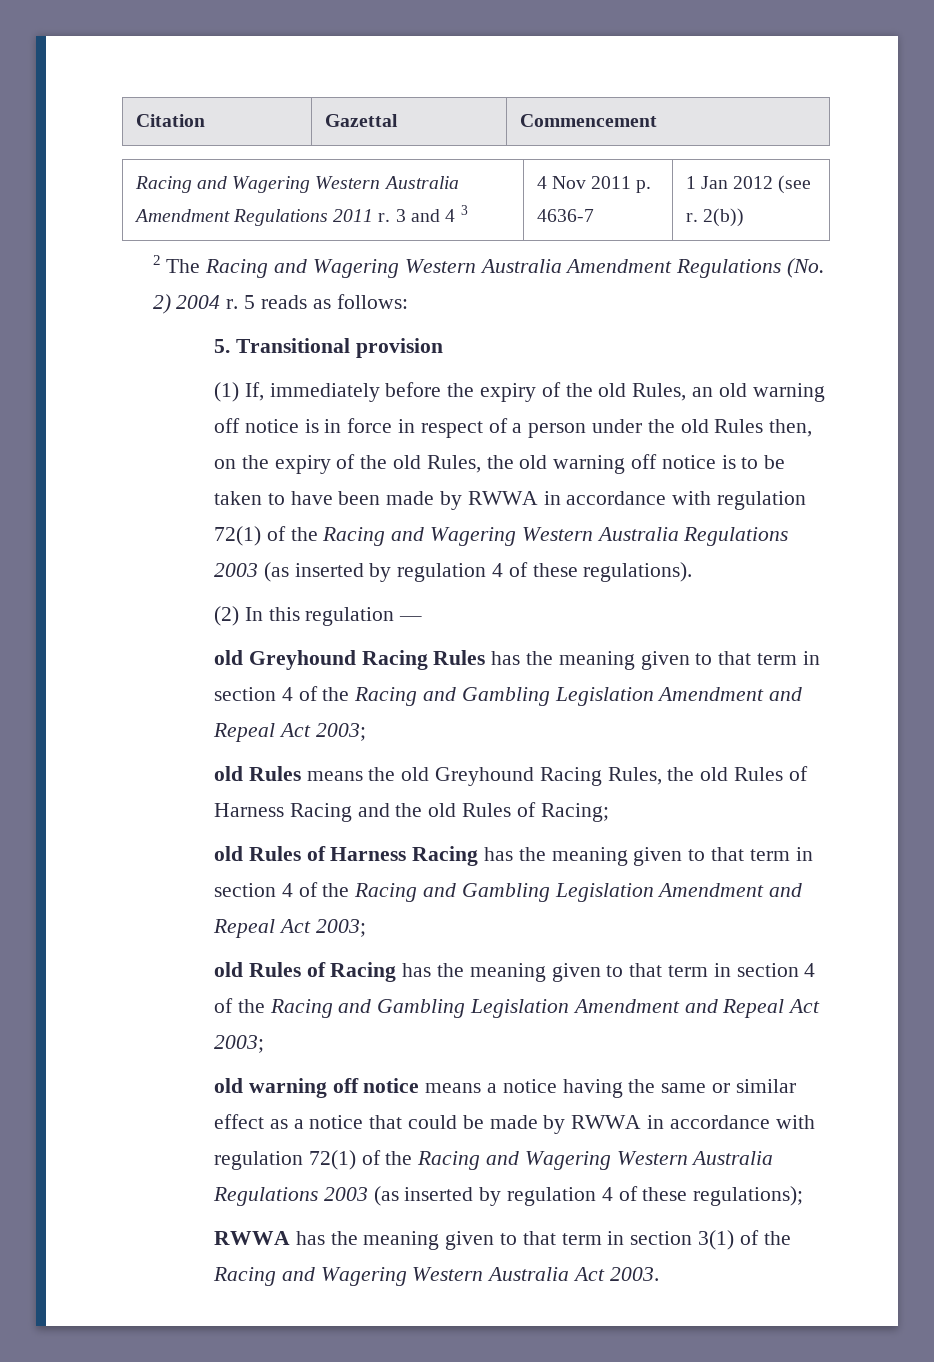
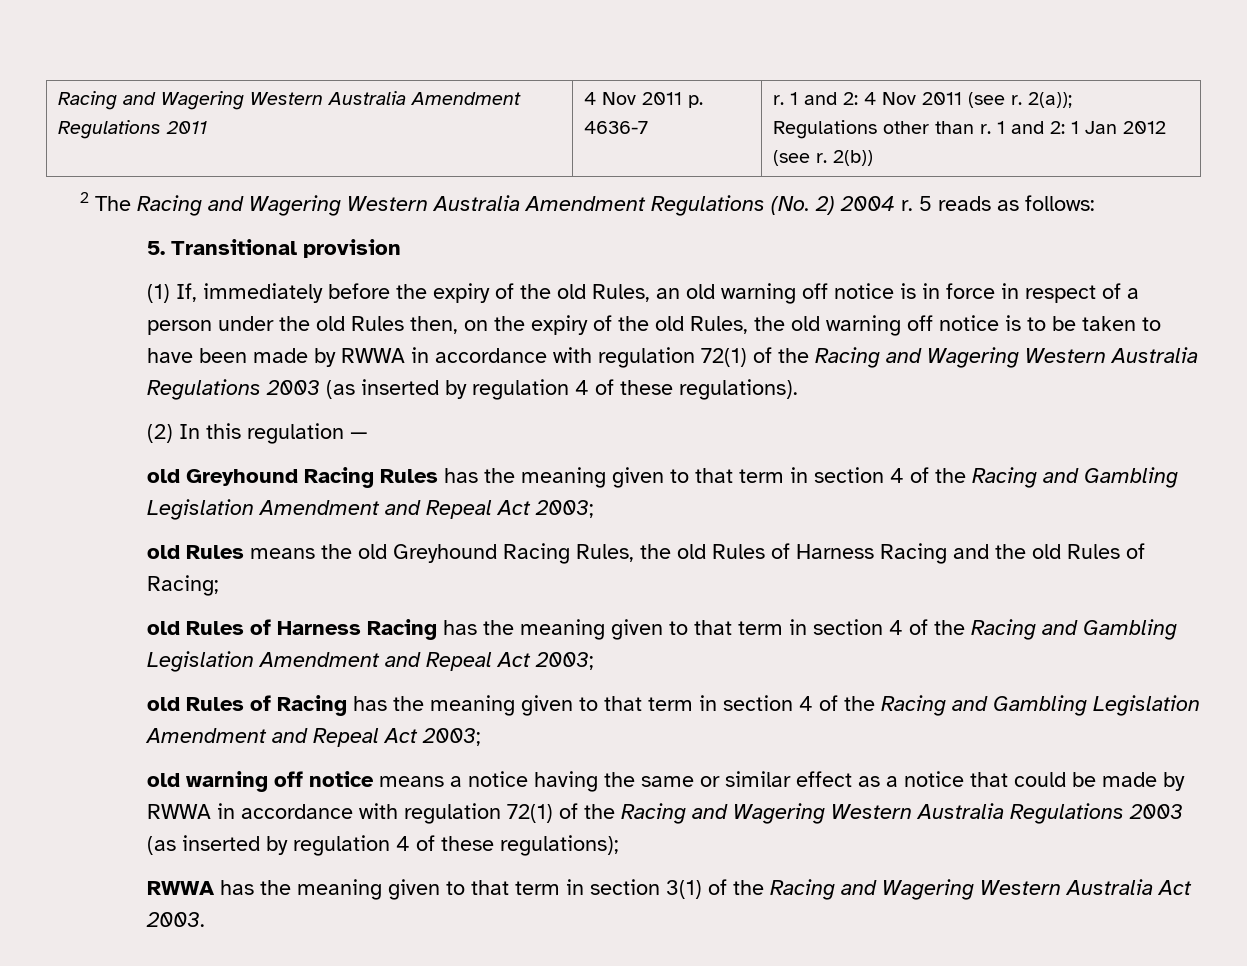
[135,114,205,127] [324,114,398,127] [519,114,657,127] Citation | Gazettal | Commencement // -> (58, 100) none
[378,205,468,222] r. 3 and 4 3 -> (208, 127) none
(594, 215) none -> [773,92,1073,108] [773,120,1066,139] r. 1 and 2: 4 Nov 2011 (see r. 2(a)); // Regulations other than r. 1 and 2:

